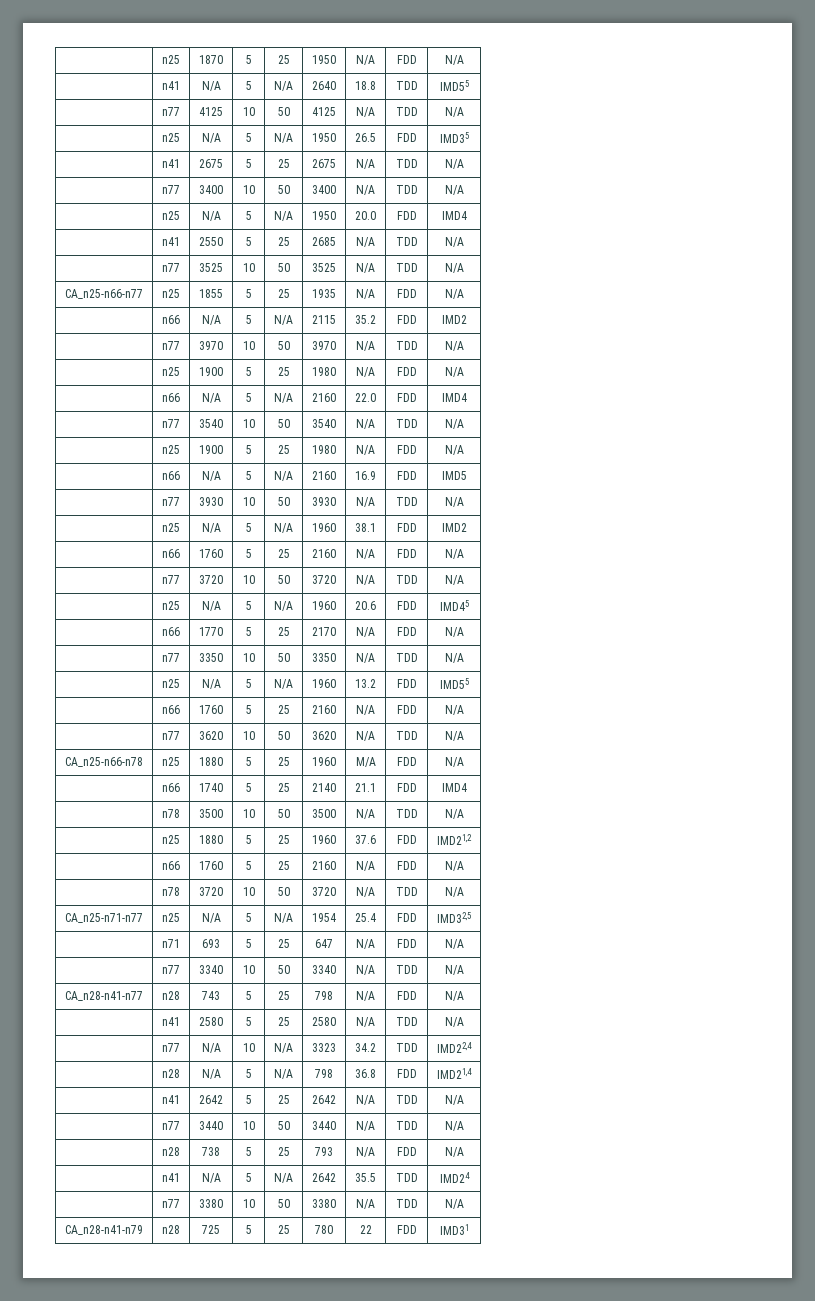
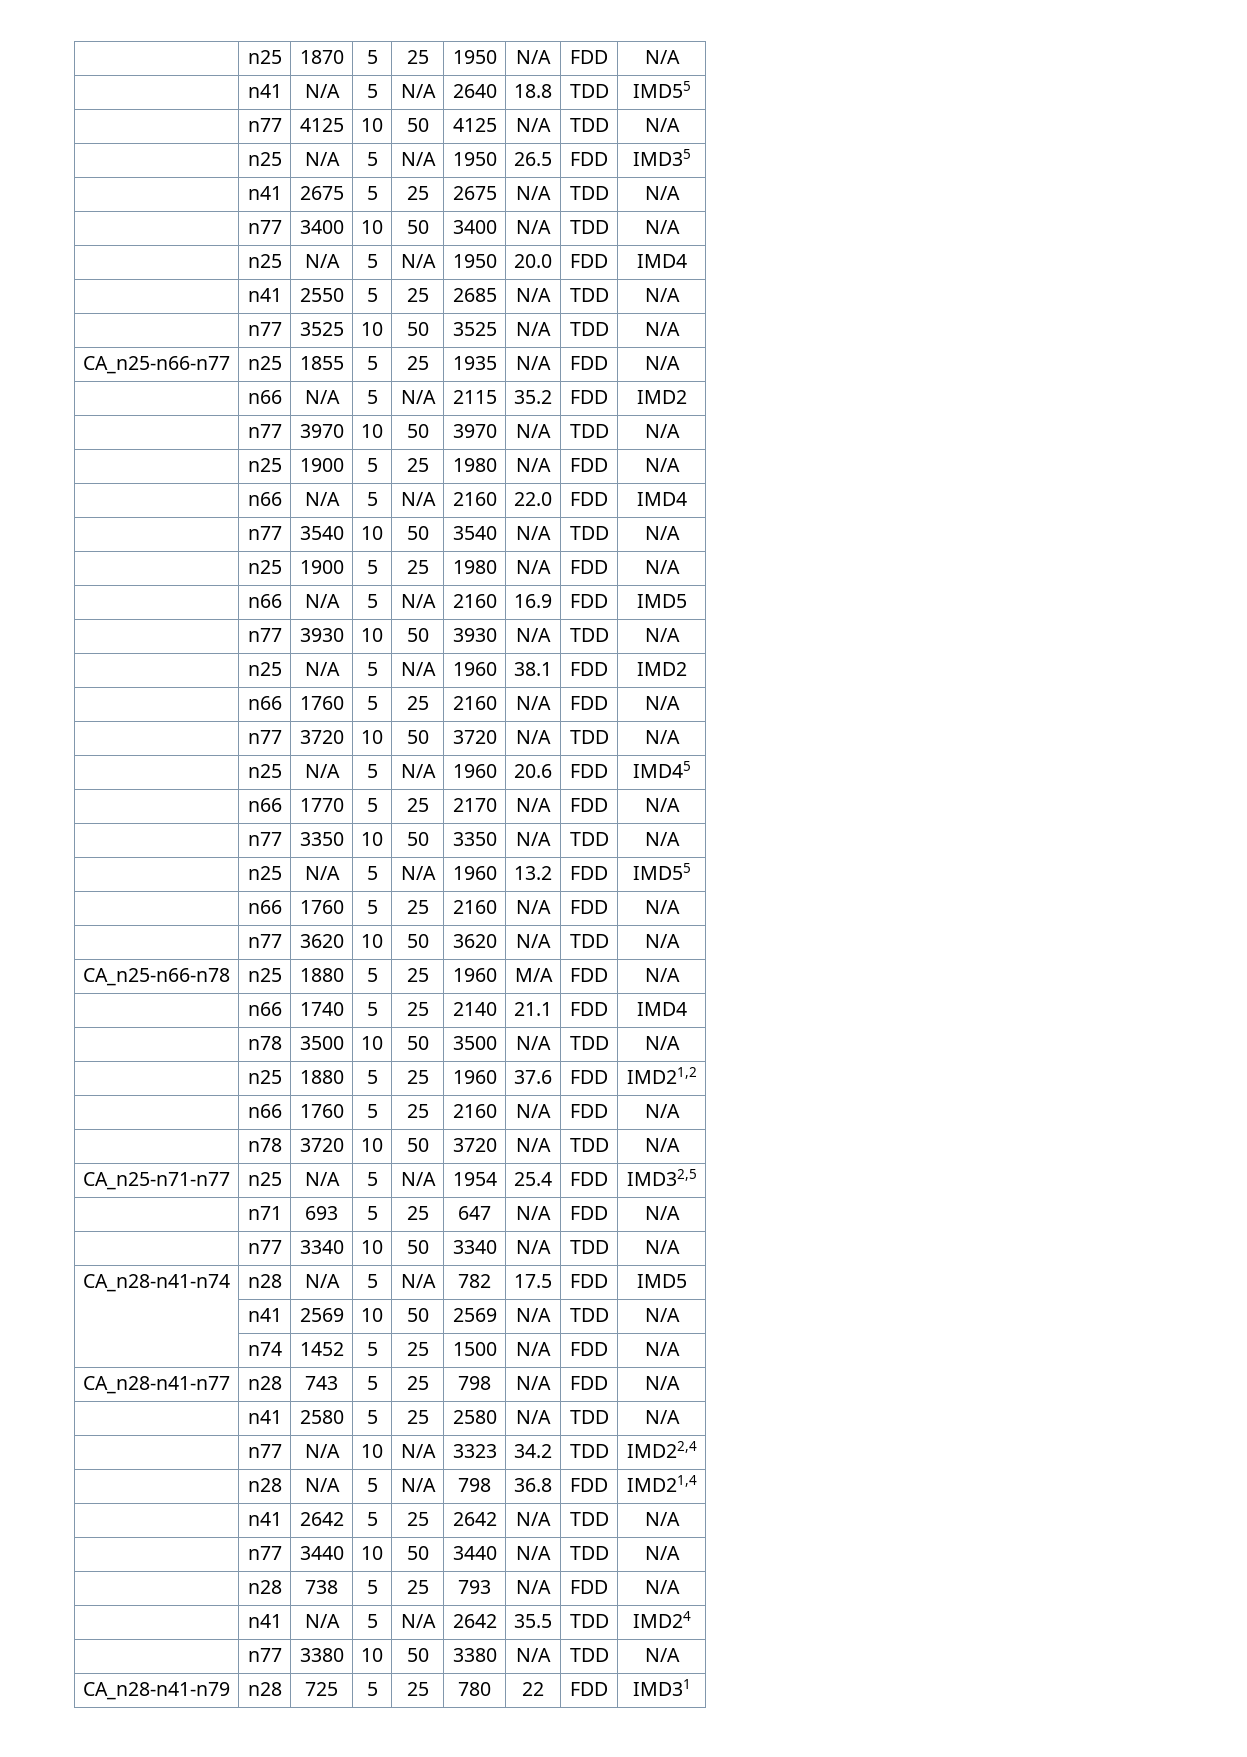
(464, 970) none -> [83,1274,230,1292] [247,1274,282,1288] [304,1274,340,1288] [366,1274,378,1288] [400,1274,436,1288] [458,1274,491,1288] [514,1274,552,1288] [570,1274,608,1288] [636,1274,687,1288] [247,1308,282,1322] [299,1308,344,1322] [361,1308,383,1322] [406,1308,429,1322] [452,1308,497,1322] [516,1308,551,1322] [569,1308,609,1322] [644,1308,680,1322] [247,1342,282,1356] [299,1342,344,1356] [366,1342,378,1356] [406,1342,429,1356] [452,1342,497,1356] [516,1342,551,1356] [570,1342,608,1356] [644,1342,680,1356] // CA_n28-n41-n74 | n28 | N/A | 5 | N/A | 782 | 17.5 | FDD | IMD5 // | n41 | 2569 | 10 | 50 | 2569 | N/A | TDD | N/A // | n74 | 1452 | 5 | 25 | 1500 | N/A | FDD | N/A

